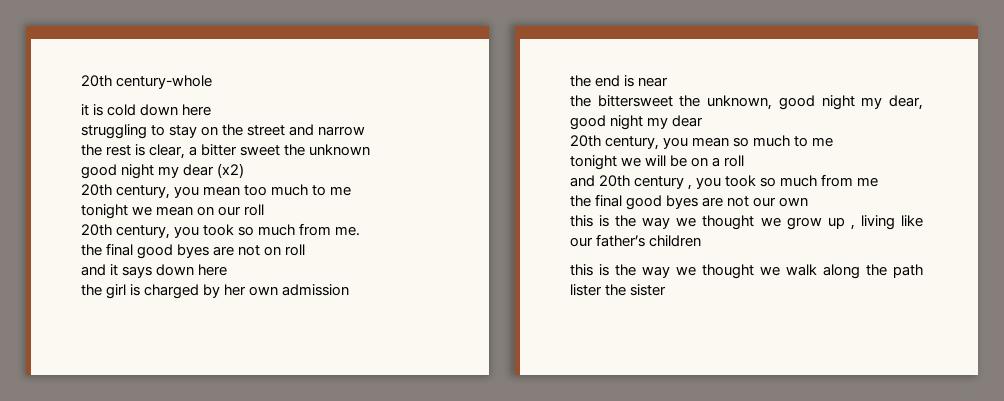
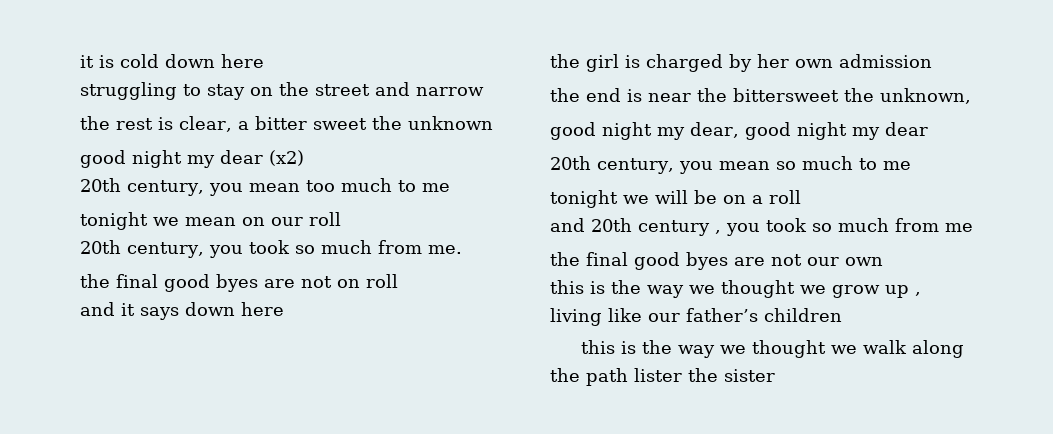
[81,75,213,89] 20th century-whole // -> (80, 61) none
(669, 82) // -> (691, 97) none
(773, 102) none -> (971, 96) //

